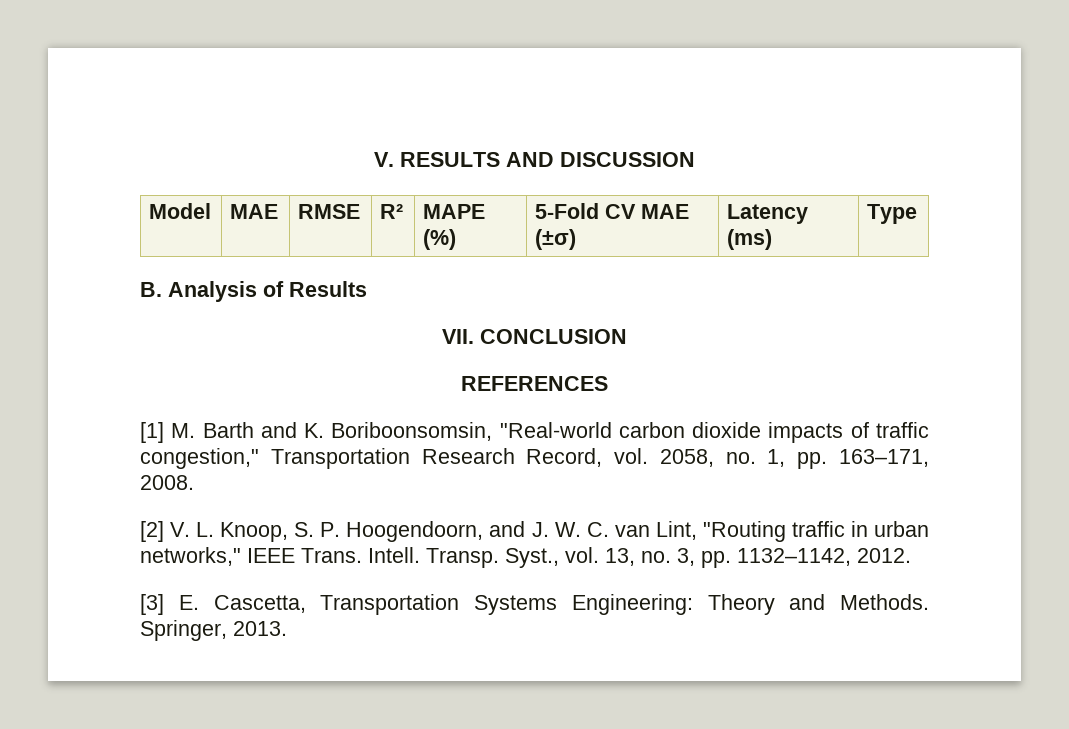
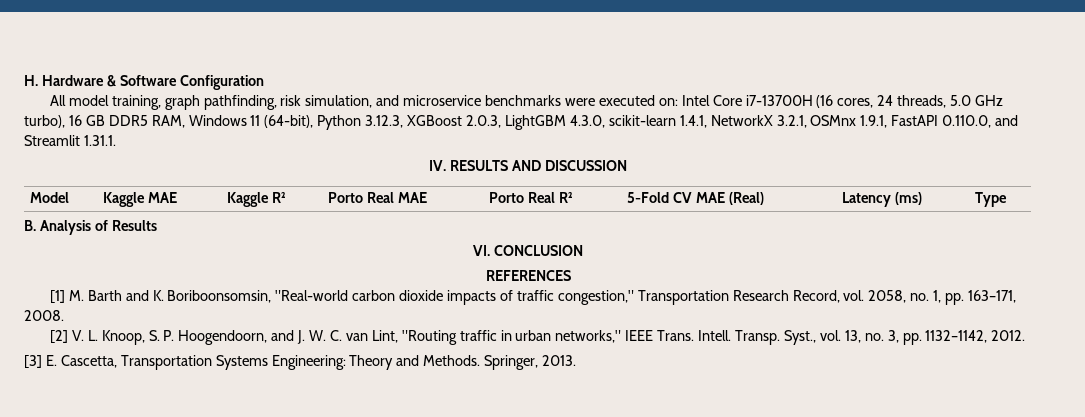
[374,152,394,167] V. -> [24,75,264,90] [49,95,1004,110] [24,115,1019,130] [24,135,116,146] [429,160,447,171] H. Hardware & Software Configuration // All model training, graph pathfinding, risk simulation, and microservice benchmarks were executed on: Intel Core i7-13700H (16 cores, 24 threads, 5.0 GHz turbo), 16 GB DDR5 RAM, Windows 11 (64-bit), Python 3.12.3, XGBoost 2.0.3, LightGBM 4.3.0, scikit-learn 1.4.1, NetworkX 3.2.1, OSMnx 1.9.1, FastAPI 0.110.0, and Streamlit 1.31.1. // IV.
[230,204,279,219] [298,204,361,219] [380,204,404,219] [423,204,486,219] [423,229,457,250] MAE | RMSE | R² | MAPE (%) -> [102,192,177,207] [226,192,285,207] [327,192,427,203] [488,192,572,203] Kaggle MAE | Kaggle R² | Porto Real MAE | Porto Real R²
[535,229,577,250] (±σ) -> [728,192,764,205] (Real)
[442,329,474,344] VII. -> [473,245,491,256] VI.

